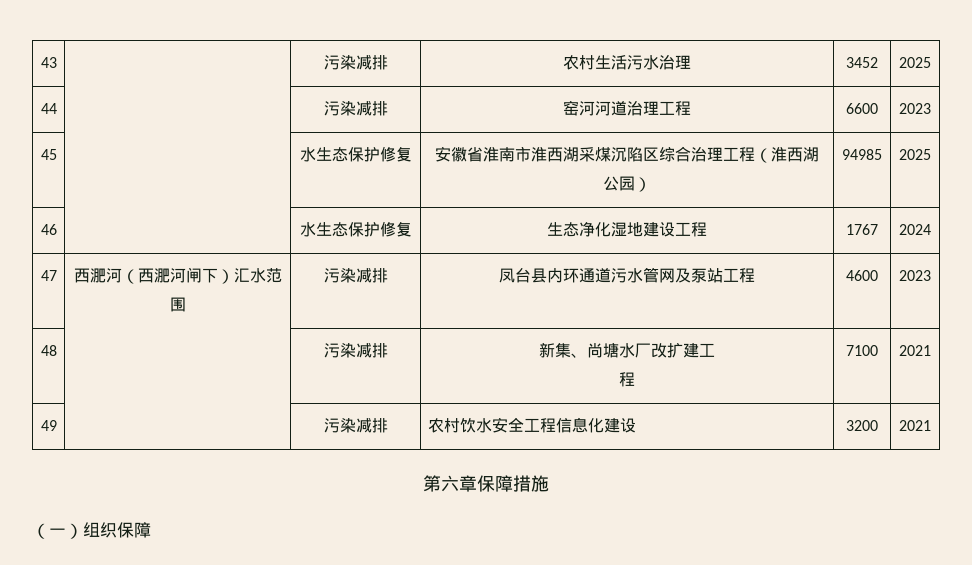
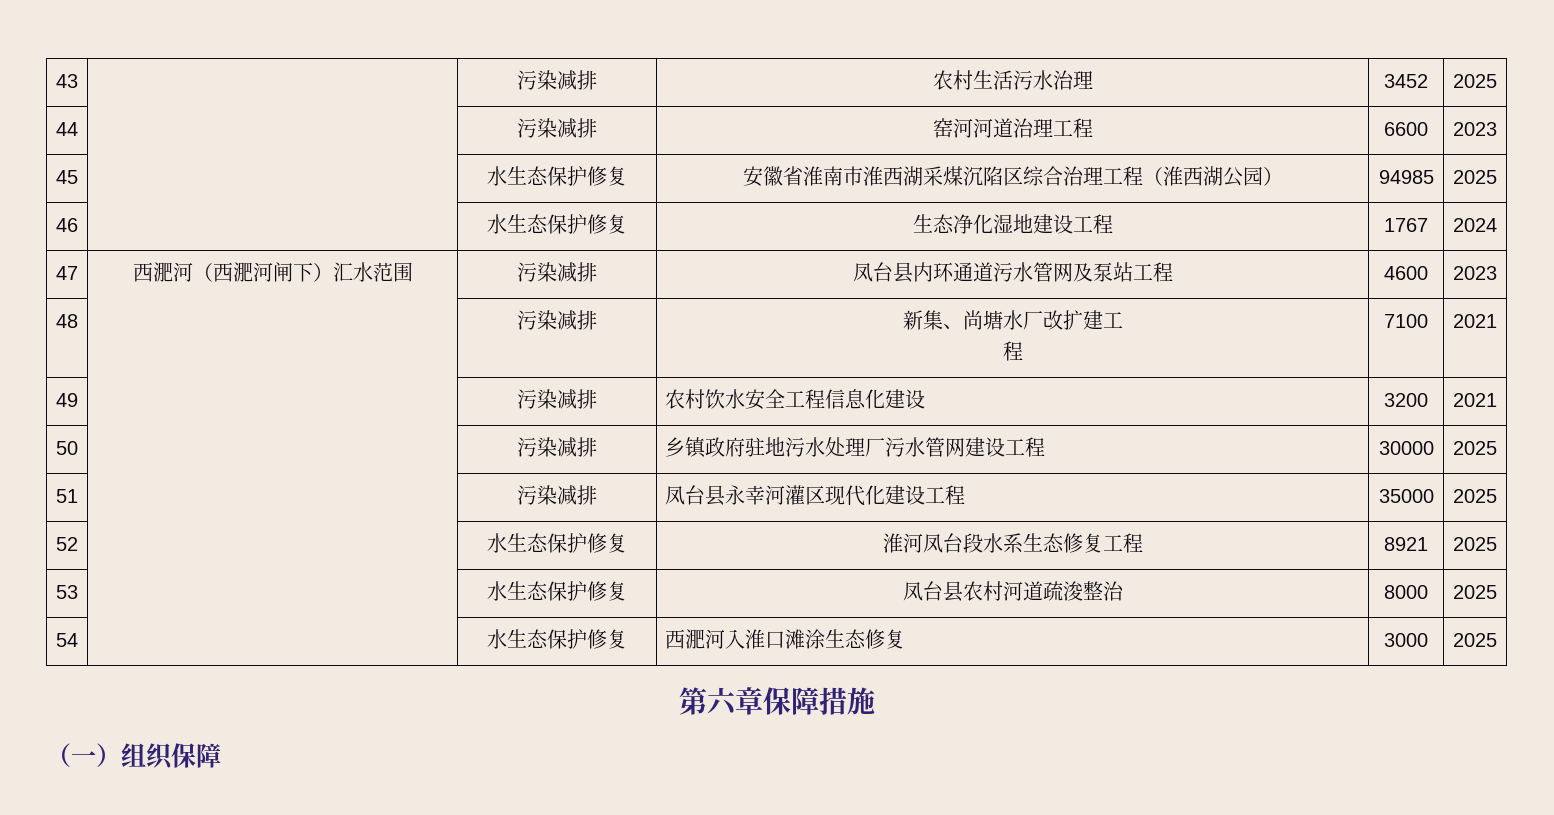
(931, 425) none -> [56,441,78,455] [517,437,597,457] [665,437,1046,458] [1378,441,1434,455] [1453,441,1497,455] [56,489,78,503] [517,485,597,505] [665,485,966,506] [1378,489,1434,503] [1453,489,1497,503] [56,537,78,551] [487,533,627,553] [882,533,1143,553] [1384,537,1428,551] [1453,537,1497,551] [56,585,78,599] [487,581,627,601] [902,581,1124,602] [1384,585,1428,599] [1453,585,1497,599] [56,633,78,647] [487,629,627,649] [665,629,906,649] [1384,633,1428,647] [1453,633,1497,647] // 50 | | 污染减排 | 乡镇政府驻地污水处理厂污水管网建设工程 | 30000 | 2025 // 51 | | 污染减排 | 凤台县永幸河灌区现代化建设工程 | 35000 | 2025 // 52 | | 水生态保护修复 | 淮河凤台段水系生态修复工程 | 8921 | 2025 // 53 | | 水生态保护修复 | 凤台县农村河道疏浚整治 | 8000 | 2025 // 54 | | 水生态保护修复 | 西淝河入淮口滩涂生态修复 | 3000 | 2025

